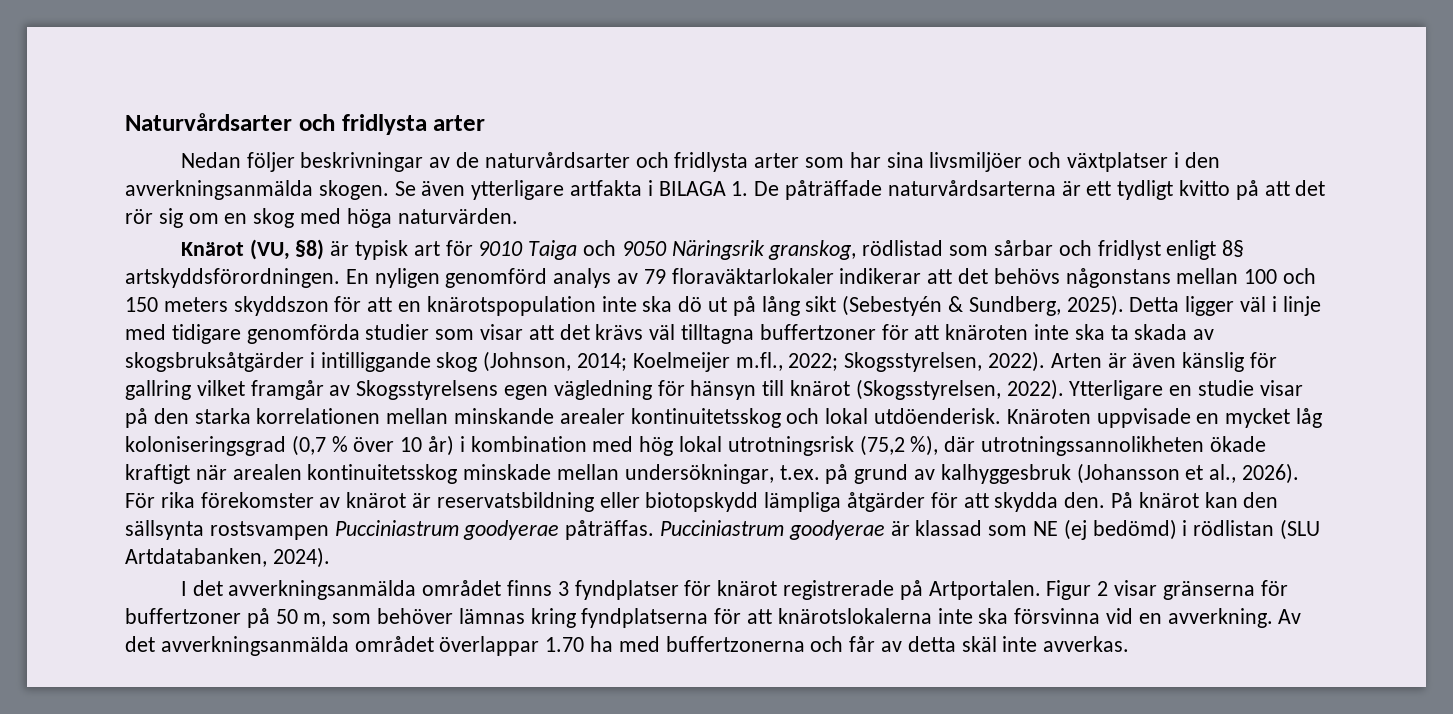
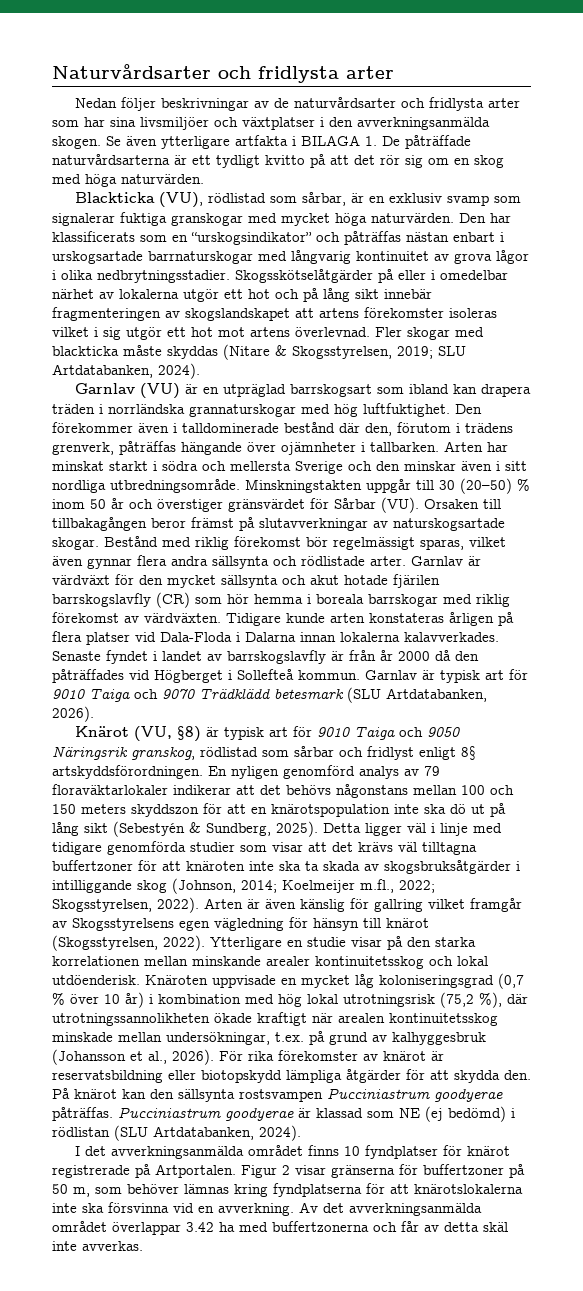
(518, 216) none -> [74,192,521,208] [52,212,511,226] [52,231,504,245] [52,250,529,264] [52,269,508,283] [52,288,432,302] [52,307,497,321] [52,327,484,340] [52,344,466,360] [52,363,200,379] [74,383,531,399] [52,403,482,417] [52,422,513,436] [52,441,508,455] [52,461,527,474] [52,478,530,494] [52,497,501,513] [52,517,505,531] [52,536,506,550] [52,555,481,569] [52,574,440,588] [52,592,510,608] [52,612,514,626] [52,631,499,645] [52,650,479,664] [52,669,528,683] [52,687,487,703] [52,706,94,722] // Blackticka (VU), rödlistad som sårbar, är en exklusiv svamp som signalerar fuktiga granskogar med mycket höga naturvärden. Den har klassificerats som en “urskogsindikator” och påträffas nästan enbart i urskogsartade barrnaturskogar med långvarig kontinuitet av grova lågor i olika nedbrytningsstadier. Skogsskötselåtgärder på eller i omedelbar närhet av lokalerna utgör ett hot och på lång sikt innebär fragmenteringen av skogslandskapet att artens förekomster isoleras vilket i sig utgör ett hot mot artens överlevnad. Fler skogar med blackticka måste skyddas (Nitare & Skogsstyrelsen, 2019; SLU Artdatabanken, 2024). // Garnlav (VU) är en utpräglad barrskogsart som ibland kan drapera träden i norrländska grannaturskogar med hög luftfuktighet. Den förekommer även i talldominerade bestånd där den, förutom i trädens grenverk, påträffas hängande över ojämnheter i tallbarken. Arten har minskat starkt i södra och mellersta Sverige och den minskar även i sitt nordliga utbredningsområde. Minskningstakten uppgår till 30 (20–50) % inom 50 år och överstiger gränsvärdet för Sårbar (VU). Orsaken till tillbakagången beror främst på slutavverkningar av naturskogsartade skogar. Bestånd med riklig förekomst bör regelmässigt sparas, vilket även gynnar flera andra sällsynta och rödlistade arter. Garnlav är värdväxt för den mycket sällsynta och akut hotade fjärilen barrskogslavfly (CR) som hör hemma i boreala barrskogar med riklig förekomst av värdväxten. Tidigare kunde arten konstateras årligen på flera platser vid Dala-Floda i Dalarna innan lokalerna kalavverkades. Senaste fyndet i landet av barrskogslavfly är från år 2000 då den påträffades vid Högberget i Sollefteå kommun. Garnlav är typisk art för 9010 Taiga och 9070 Trädklädd betesmark (SLU Artdatabanken, 2026).
[557,581,569,596] 3 -> [343,1146,360,1156] 10
[545,637,585,652] 1.70 -> [186,1222,214,1232] 3.42

